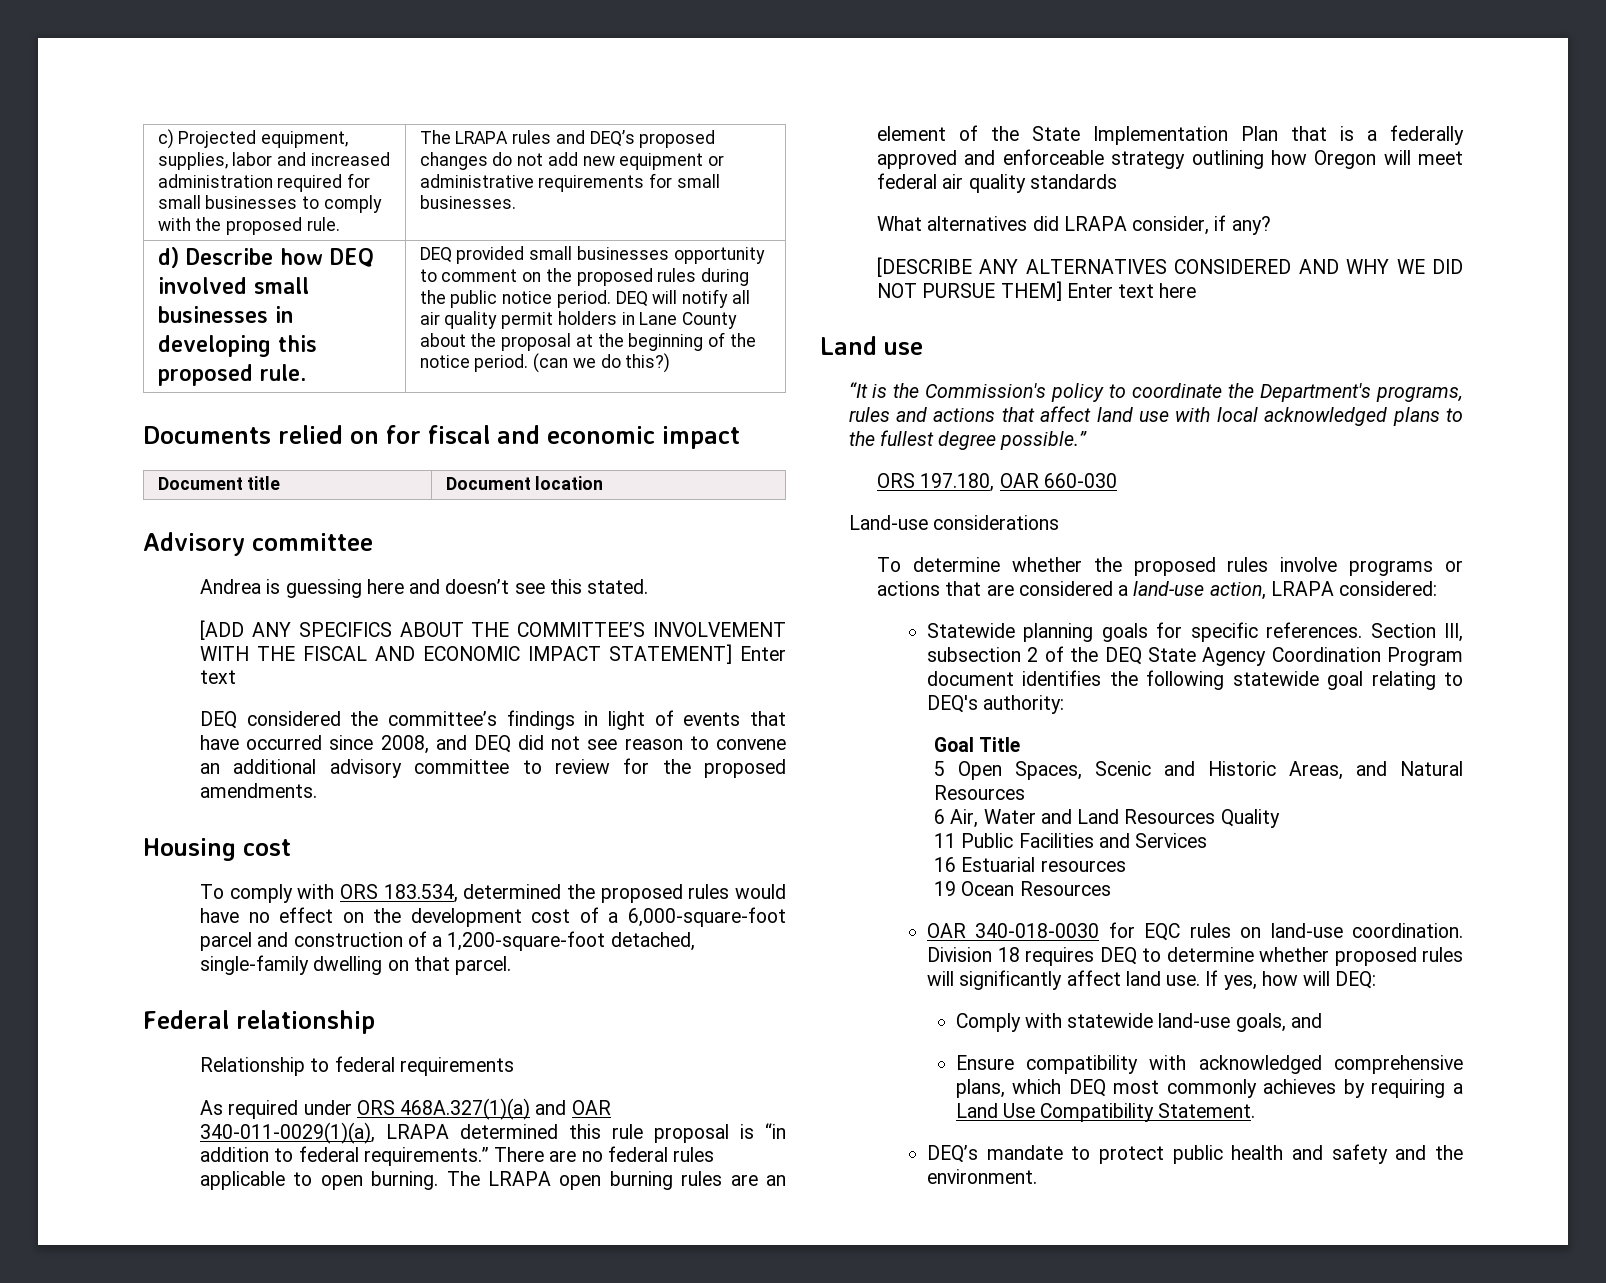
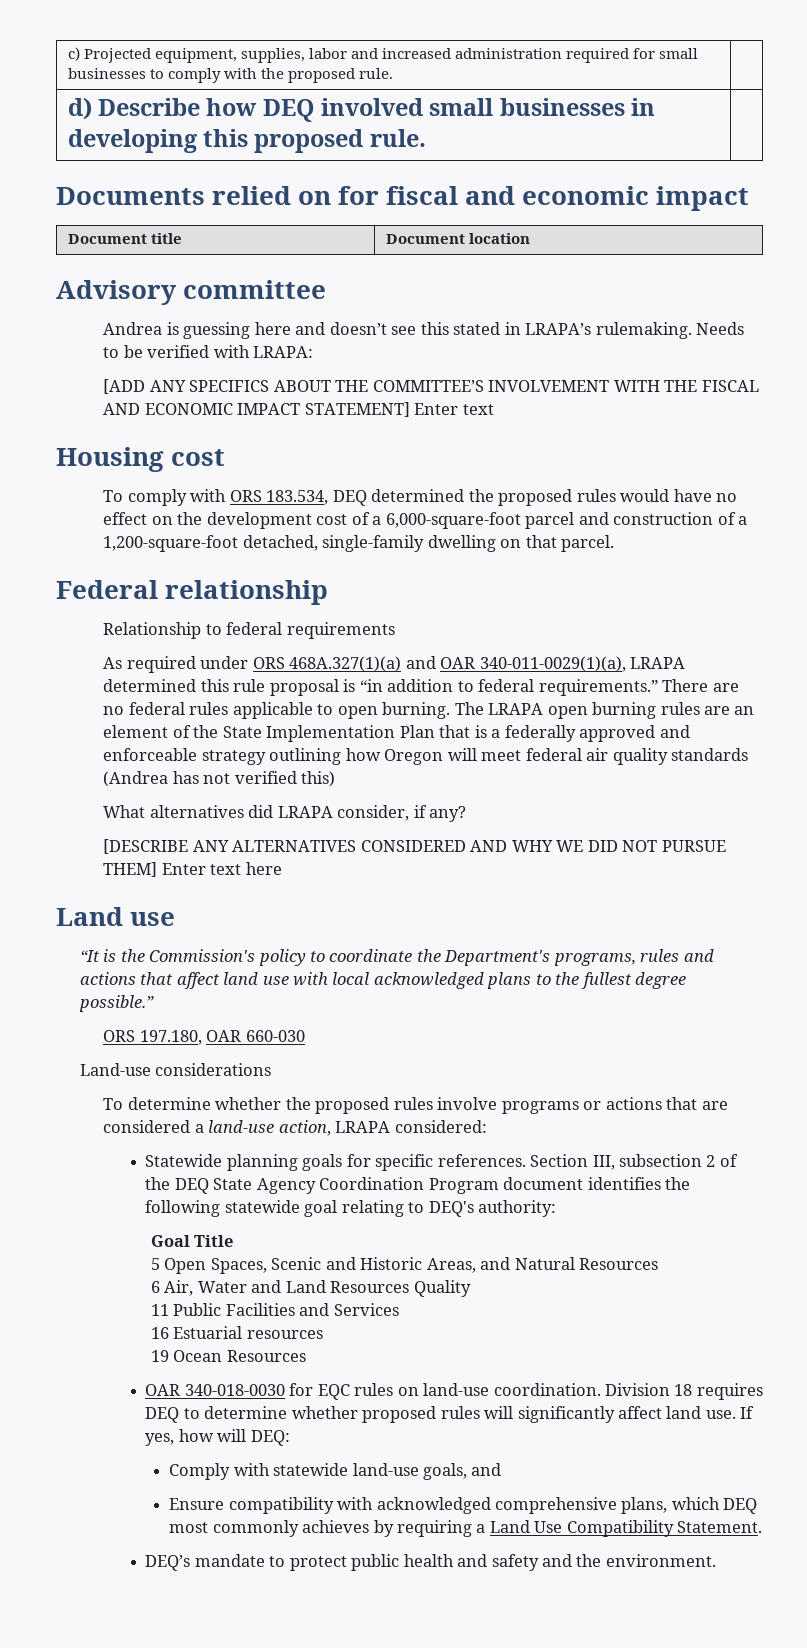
[419,130,716,148] [419,152,725,170] [419,173,720,192] [419,195,516,209] The LRAPA rules and DEQ’s proposed changes do not add new equipment or administrative requirements for small businesses. -> (394, 73) none
[419,246,765,264] [419,268,750,286] [419,289,750,308] [419,311,738,329] [419,332,756,351] [419,353,671,373] DEQ provided small businesses opportunity to comment on the proposed rules during the public notice period. DEQ will notify all air quality permit holders in Lane County about the proposal at the beginning of the notice period. (can we do this?) -> (426, 138) none
[587,579,649,594] stated. -> [453,322,744,339] [103,345,314,358] stated in LRAPA’s rulemaking. Needs to be verified with LRAPA:
[200,710,786,730] [200,735,786,754] [200,758,786,778] [200,783,318,798] // DEQ considered the committee’s findings in light of events that have occurred since 2008, and DEQ did not see reason to convene an additional advisory committee to review for the proposed amendments. -> (494, 409) none
(458, 893) none -> [332,490,367,506] DEQ
(1117, 181) none -> [103,771,336,787] (Andrea has not verified this)

